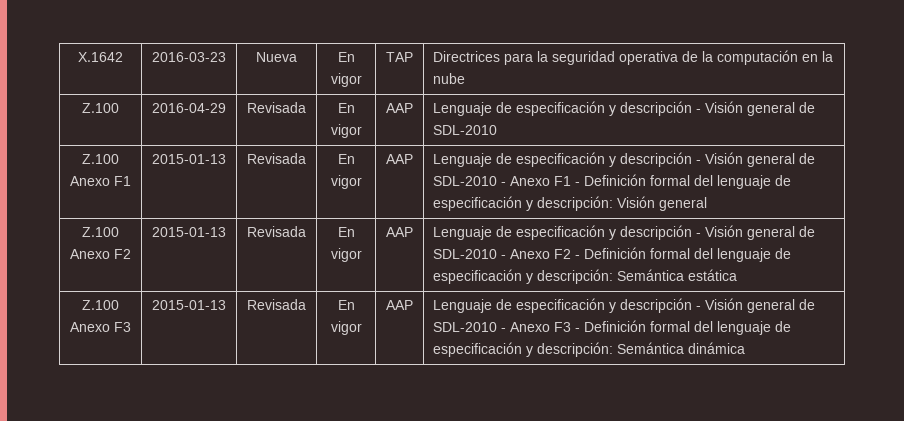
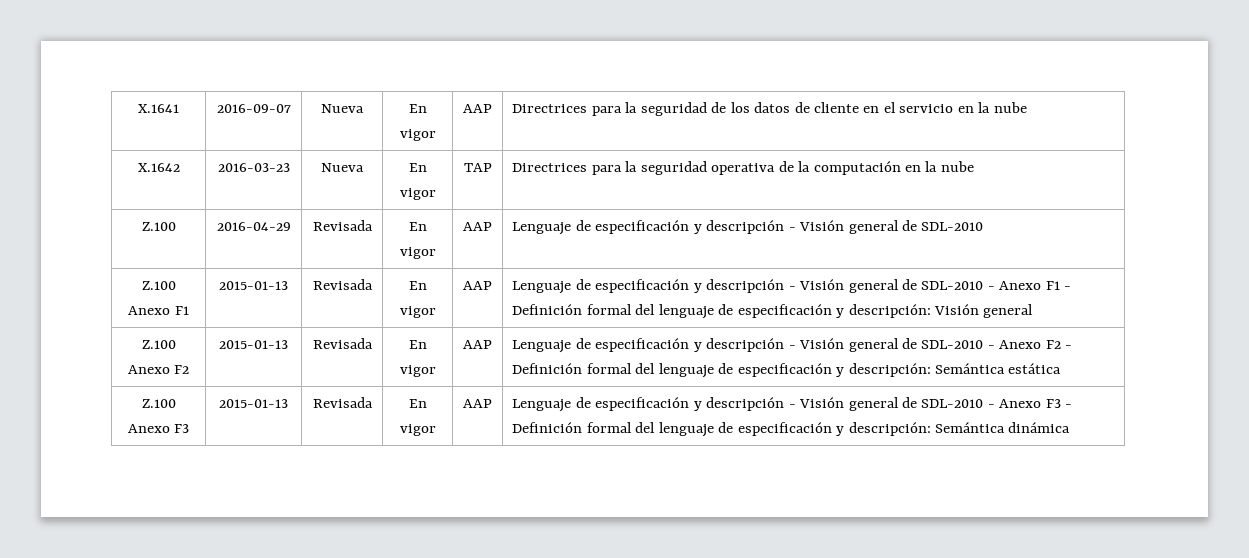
(78, 57) none -> [138,104,179,113] [216,104,291,113] [321,104,364,113] [408,104,427,113] [399,129,436,141] [463,104,492,113] [512,102,1027,116] X.1641 | 2016-09-07 | Nueva | En vigor | AAP | Directrices para la seguridad de los datos de cliente en el servicio en la nube //

